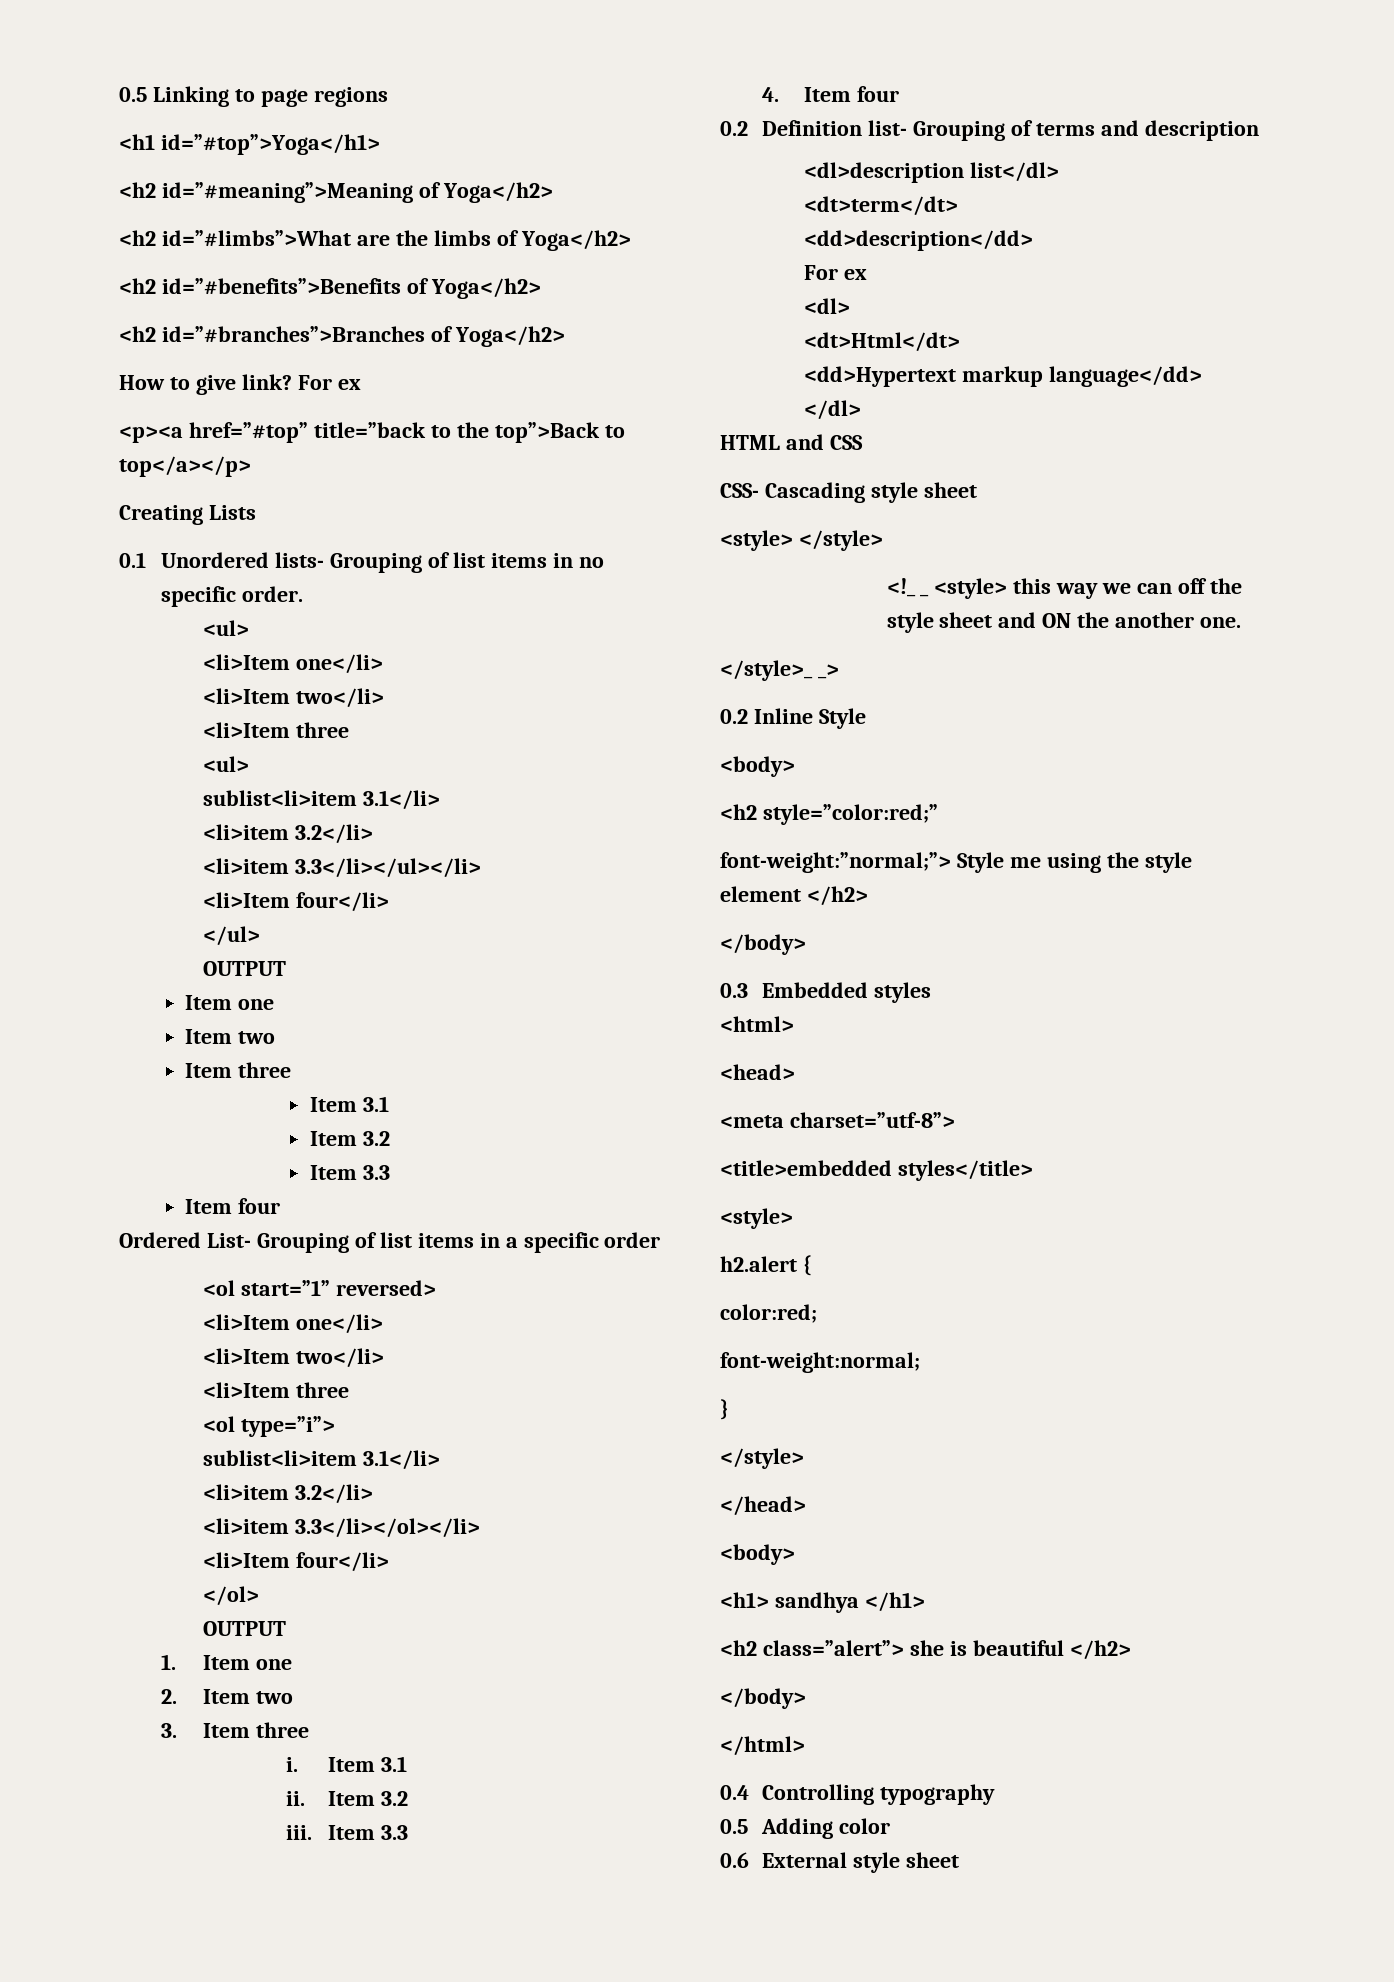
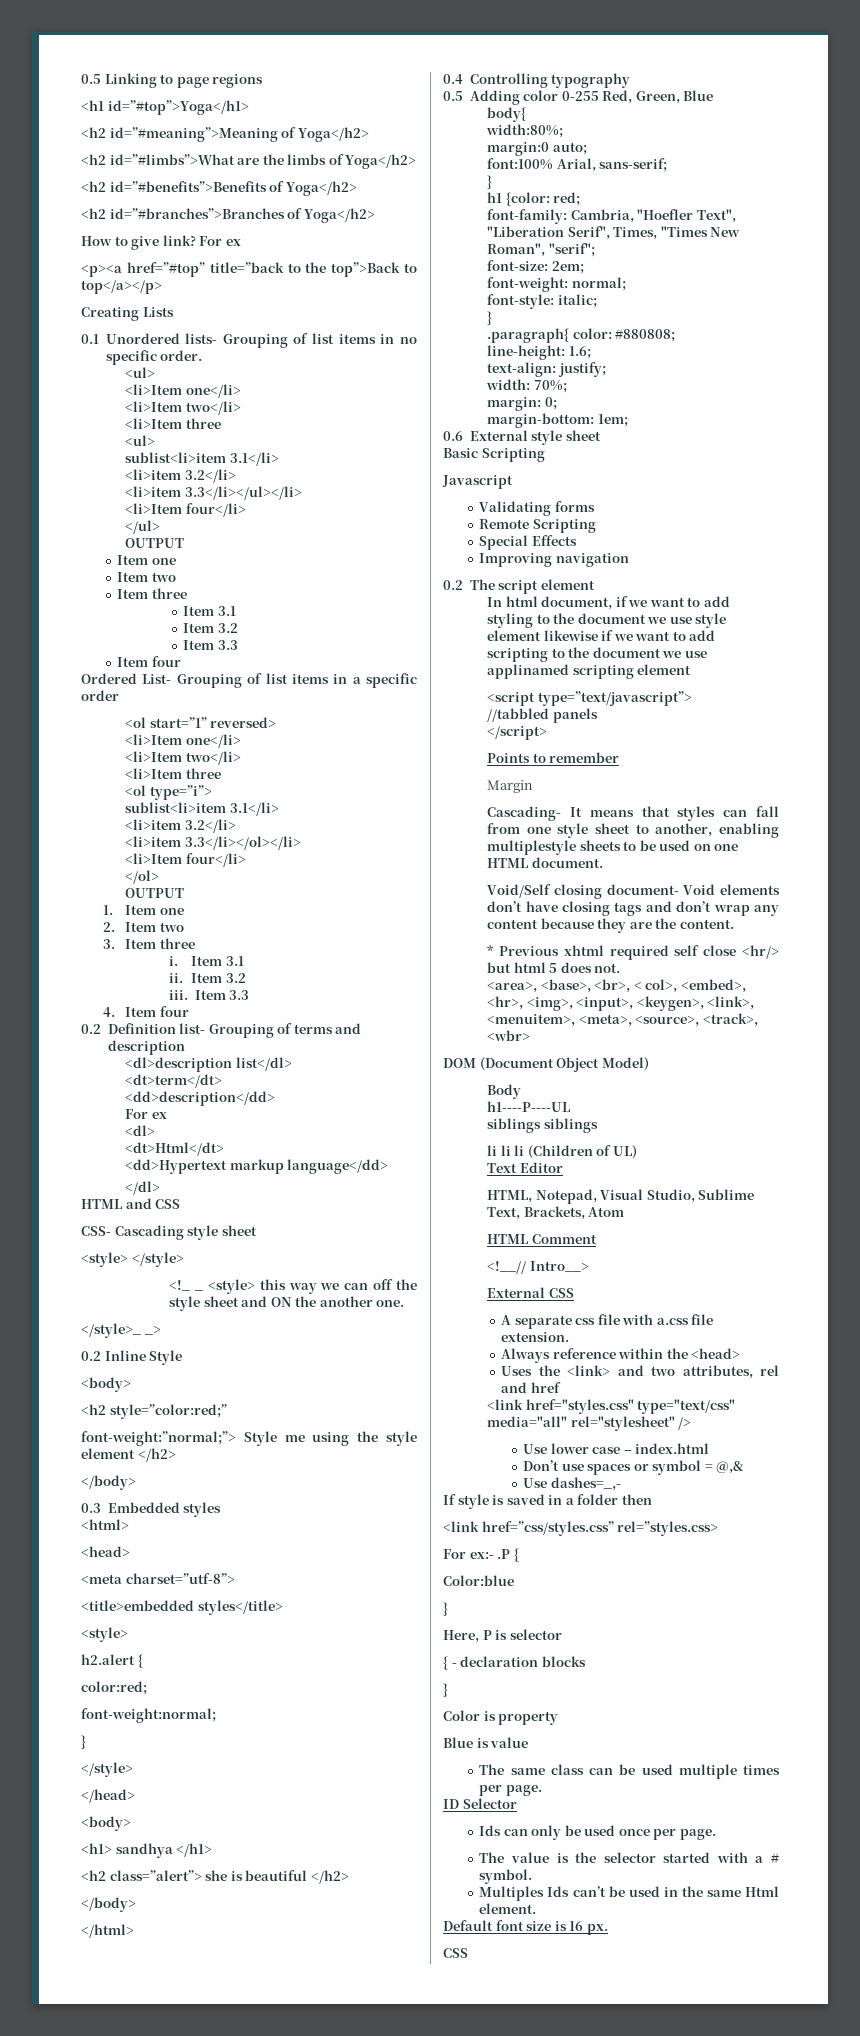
[720,1852,960,1873] // 0.6 External style sheet -> [561,90,714,104] [487,107,527,122] [486,124,564,138] [487,142,587,156] [487,158,668,172] [487,175,493,189] [487,192,581,206] [487,209,736,224] [487,226,741,240] [487,243,595,257] [487,260,584,274] [487,277,626,292] [487,294,597,309] [487,311,493,325] [487,328,676,343] [487,345,591,360] [487,362,606,377] [486,379,567,393] [487,397,557,411] [487,413,628,428] [443,430,601,445] [443,448,545,462] [442,475,513,489] [479,501,595,516] [479,519,596,533] [479,535,577,550] [479,553,629,567] [443,579,595,594] [487,596,730,610] [487,613,727,628] [487,630,716,641] [487,647,707,662] [487,664,692,679] [487,691,692,706] [487,708,598,723] [487,726,548,740] [487,752,620,763] [487,780,534,793] [487,806,779,821] [487,823,779,838] [487,840,739,855] [487,857,603,868] [487,884,780,899] [487,901,779,916] [487,918,734,933] [487,945,779,960] [487,962,621,973] [487,979,746,993] [487,996,755,1011] [487,1013,758,1027] [487,1030,531,1041] [443,1057,649,1072] [487,1084,522,1099] [487,1101,571,1112] [487,1118,598,1133] [487,1145,637,1159] [487,1162,563,1173] [487,1189,755,1204] [487,1206,625,1220] [487,1234,597,1244] [487,1261,589,1274] [487,1287,574,1298] [501,1314,714,1329] [501,1332,570,1342] [501,1348,741,1363] [501,1365,779,1379] [501,1382,561,1393] [487,1399,736,1414] [487,1416,692,1431] [523,1443,710,1454] [523,1460,744,1475] [523,1477,621,1491] [443,1494,652,1509] [443,1521,719,1536] [443,1548,519,1562] [443,1575,514,1586] [443,1602,448,1616] [443,1629,562,1643] [443,1656,586,1670] [443,1683,448,1697] [443,1710,559,1725] [443,1737,529,1748] [479,1764,780,1779] [479,1785,542,1796] [443,1798,517,1809] [479,1825,716,1840] [479,1852,779,1863] [479,1869,533,1884] [479,1886,779,1901] [479,1903,537,1914] [443,1920,608,1935] [443,1948,468,1958] 0-255 Red, Green, Blue // body{ // width:80%; // margin:0 auto; // font:100% Arial, sans-serif; // } // h1 {color: red; // font-family: Cambria, "Hoefler Text", "Liberation Serif", Times, "Times New Roman", "serif"; // font-size: 2em; // font-weight: normal; // font-style: italic; // } // .paragraph{ color: #880808; // line-height: 1.6; // text-align: justify; // width: 70%; // margin: 0; // margin-bottom: 1em; // 0.6 External style sheet // Basic Scripting // Javascript // Validating forms // Remote Scripting // Special Effects // Improving navigation // 0.2 The script element // In html document, if we want to add styling to the document we use style element likewise if we want to add scripting to the document we use applinamed scripting element // <script type=”text/javascript”> // //tabbled panels // </script> // Points to remember // Margin // Cascading- It means that styles can fall from one style sheet to another, enabling multiplestyle sheets to be used on one HTML document. // Void/Self closing document- Void elements don’t have closing tags and don’t wrap any content because they are the content. // * Previous xhtml required self close <hr/> but html 5 does not. // <area>, <base>, <br>, < col>, <embed>, <hr>, <img>, <input>, <keygen>, <link>, <menuitem>, <meta>, <source>, <track>, <wbr> // DOM (Document Object Model) // Body // h1----P----UL // siblings siblings // li li li (Children of UL) // Text Editor // HTML, Notepad, Visual Studio, Sublime Text, Brackets, Atom // HTML Comment // <!__// Intro__> // External CSS // A separate css file with a.css file extension. // Always reference within the <head> // Uses the <link> and two attributes, rel and href // <link href="styles.css" type="text/css" media="all" rel="stylesheet" /> // Use lower case – index.html // Don’t use spaces or symbol = @,& // Use dashes=_,- // If style is saved in a folder then // <link href=”css/styles.css” rel=”styles.css> // For ex:- .P { // Color:blue // } // Here, P is selector // { - declaration blocks // } // Color is property // Blue is value // The same class can be used multiple times per page. // ID Selector // Ids can only be used once per page. // The value is the selector started with a # symbol. // Multiples Ids can’t be used in the same Html element. // Default font size is 16 px. // CSS

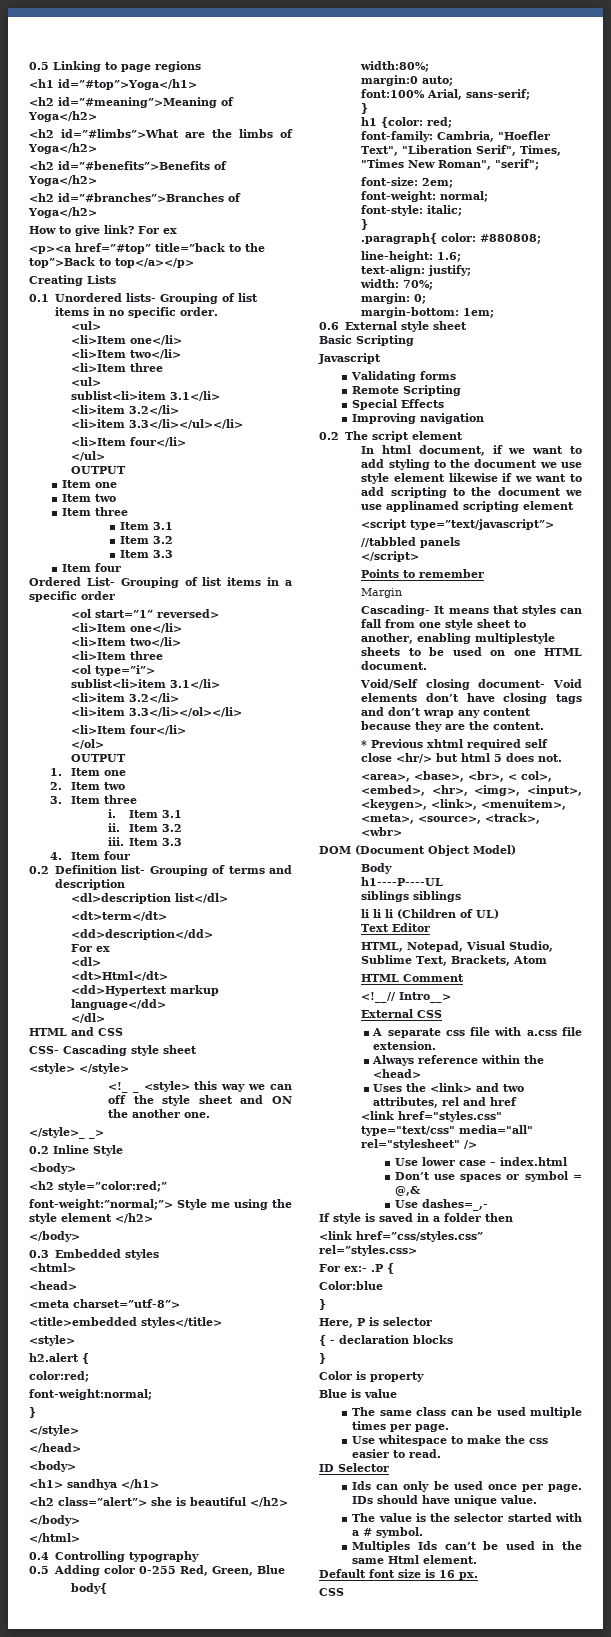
(542, 1790) none -> [352,1435,549,1446] [352,1449,442,1458] // Use whitespace to make the css easier to read.
(716, 1834) none -> [352,1495,538,1506] IDs should have unique value.

